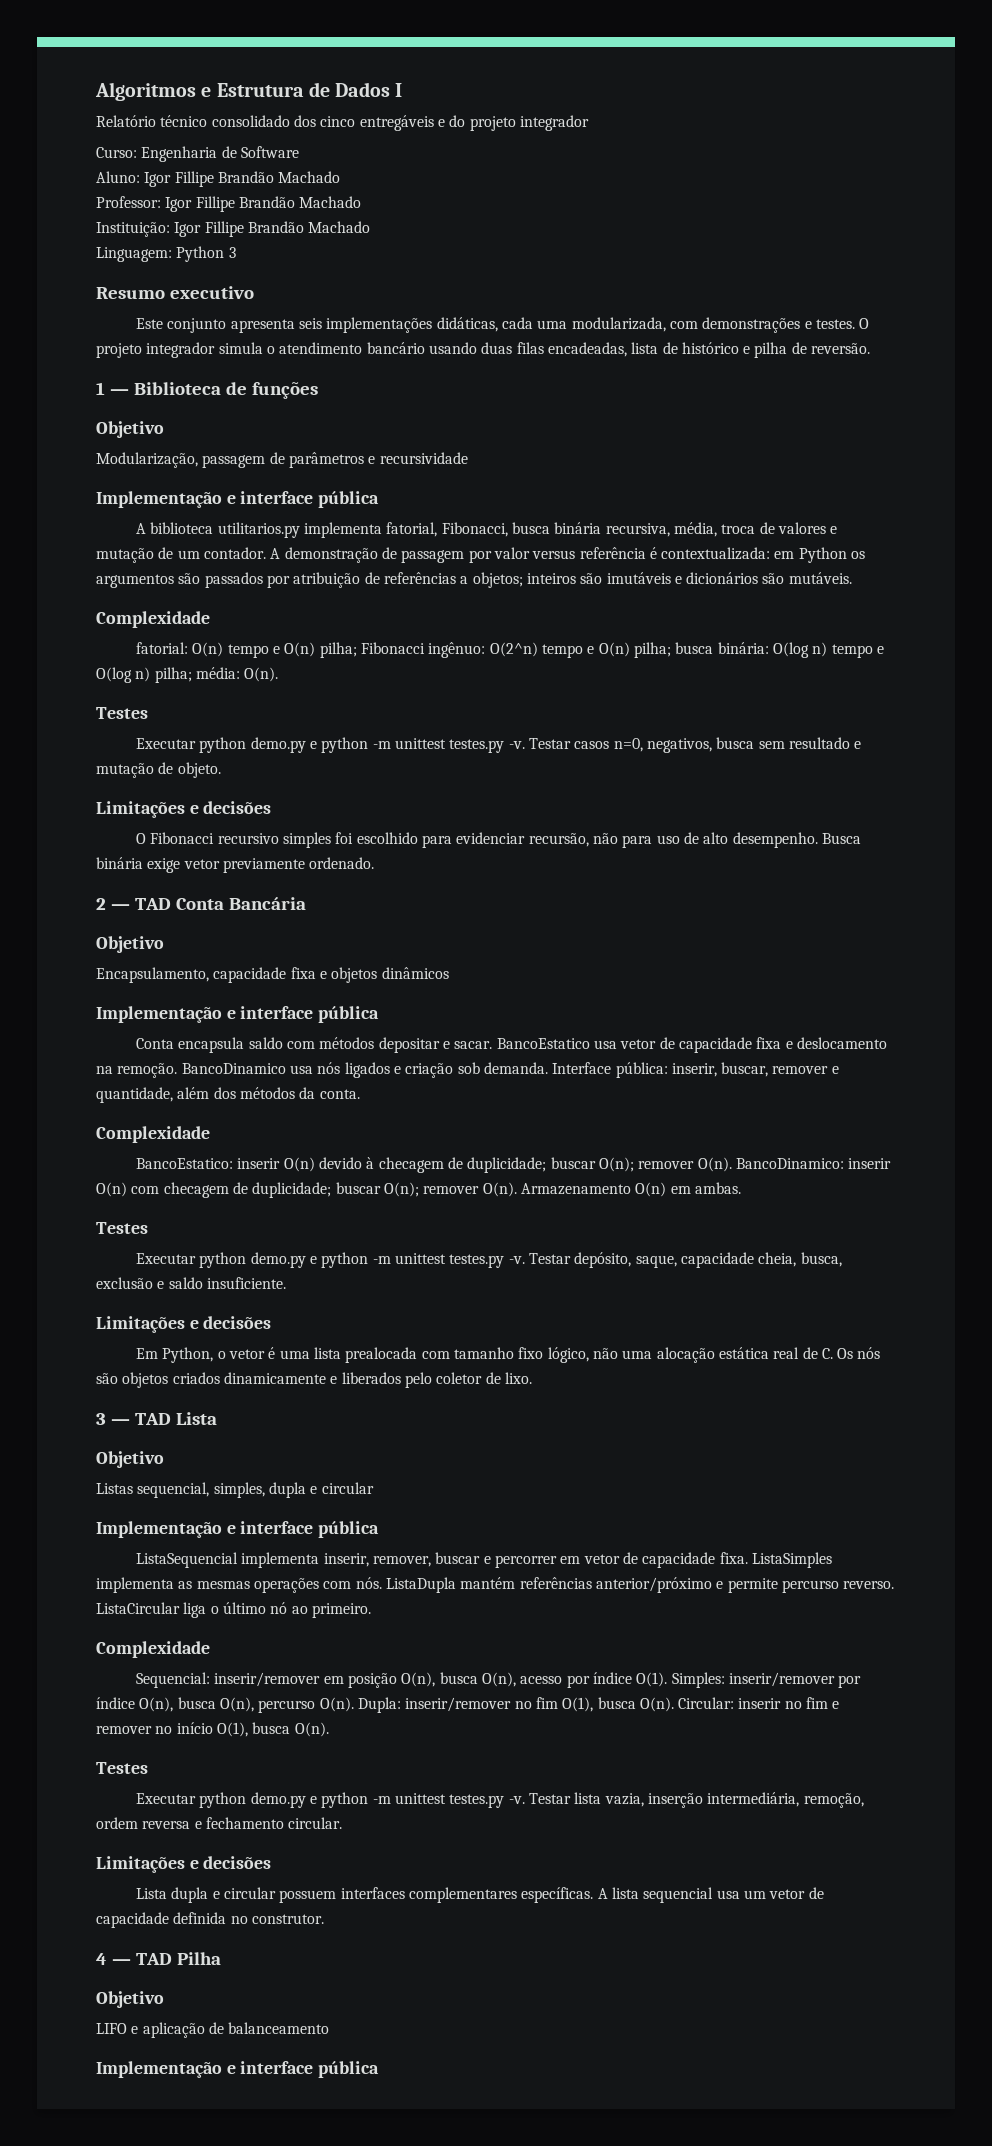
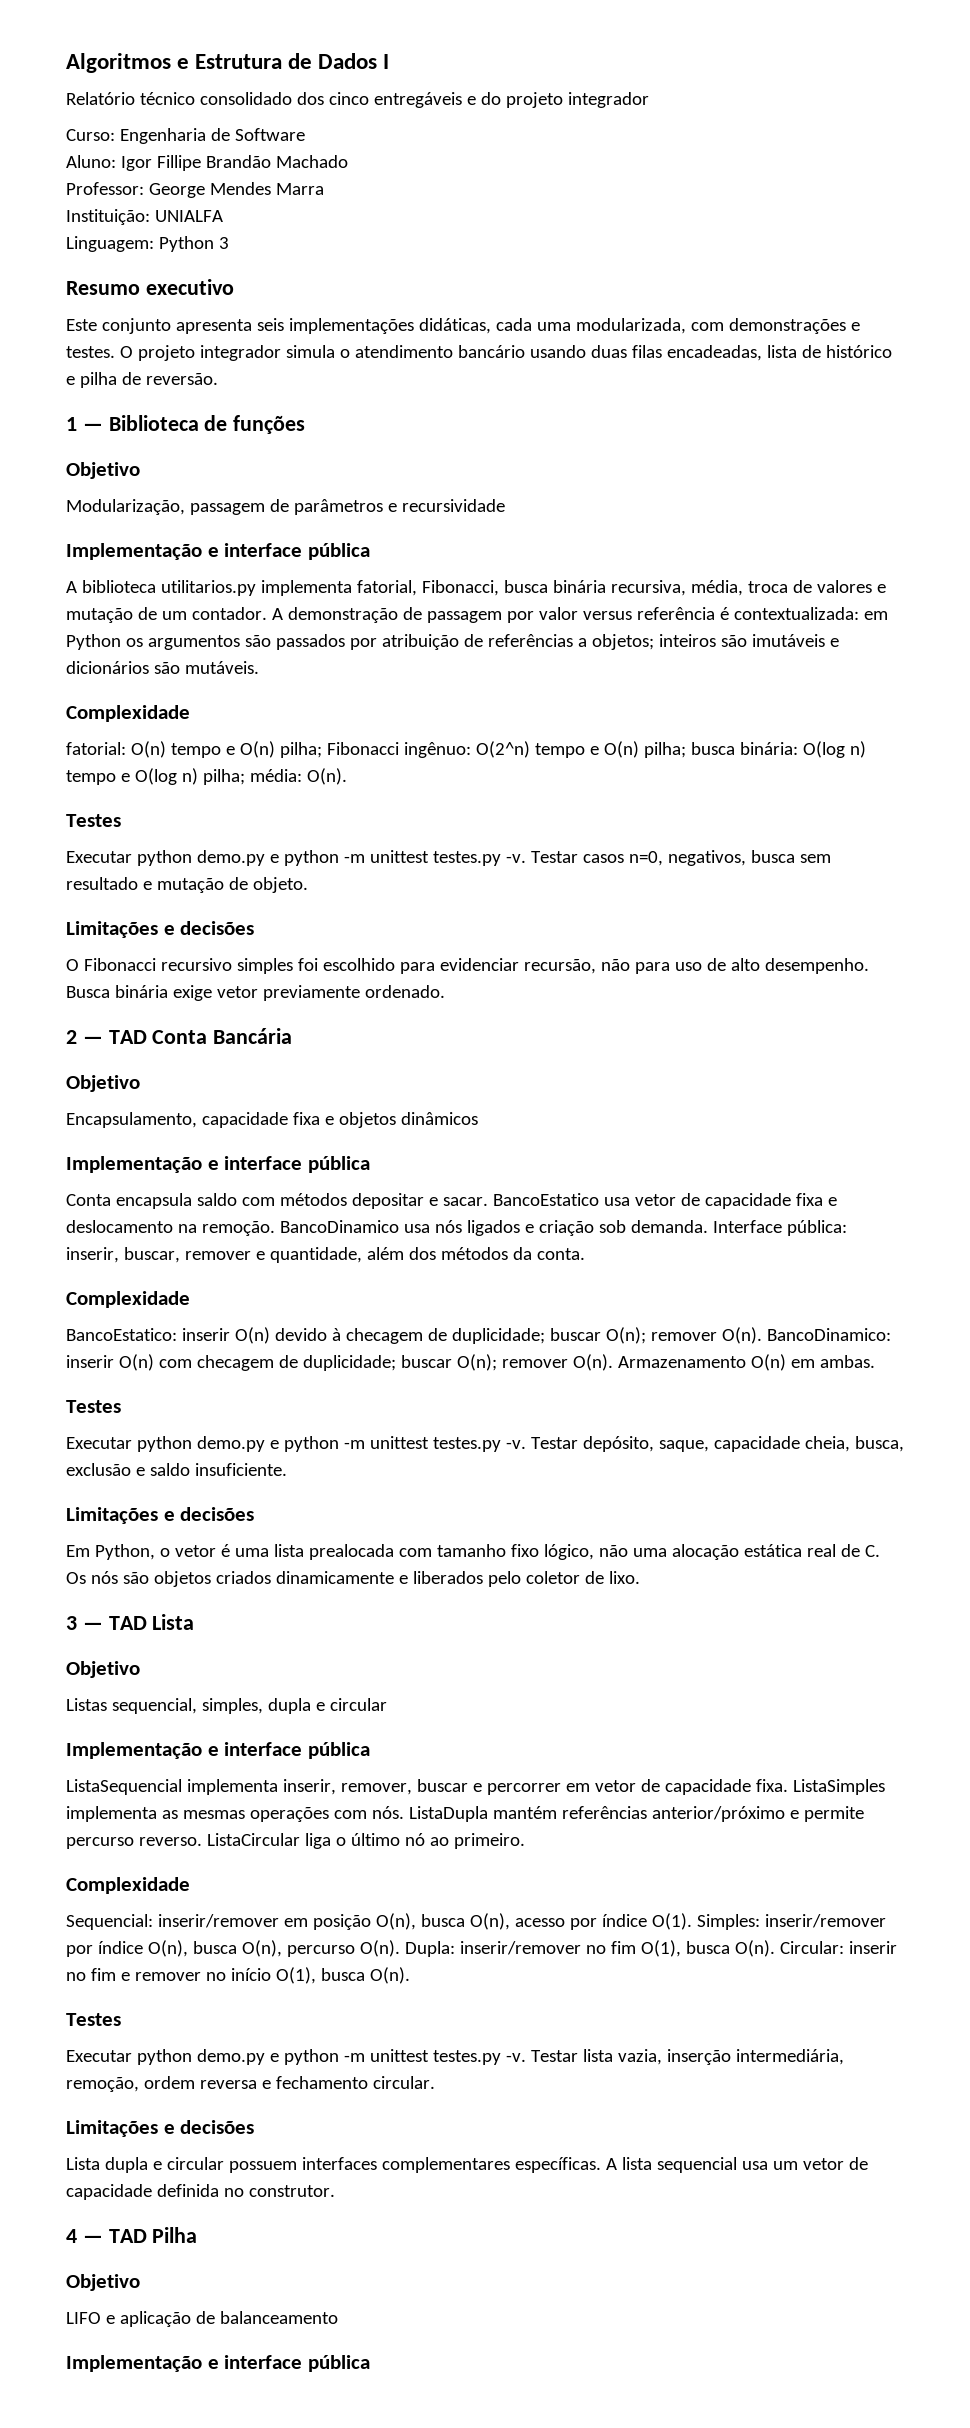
[165,196,362,212] [96,221,371,237] Igor Fillipe Brandão Machado // Instituição: Igor Fillipe Brandão Machado -> [148,182,324,198] [66,209,223,225] George Mendes Marra // Instituição: UNIALFA

